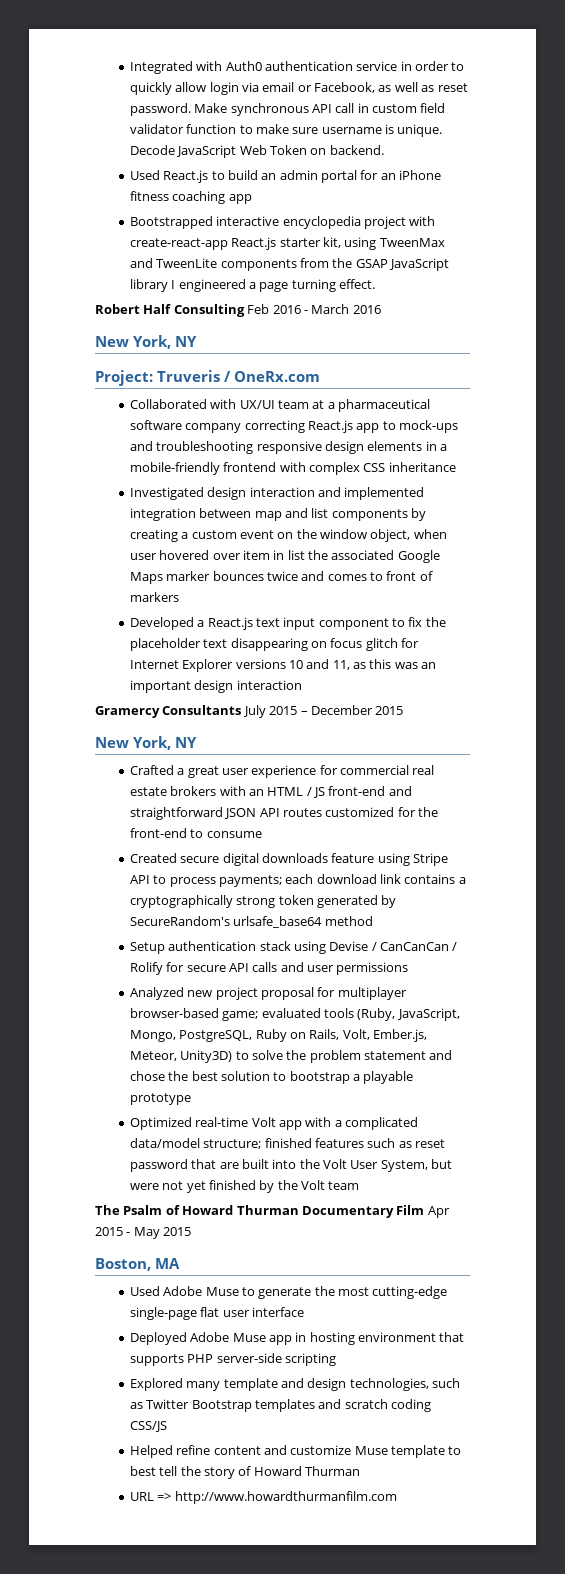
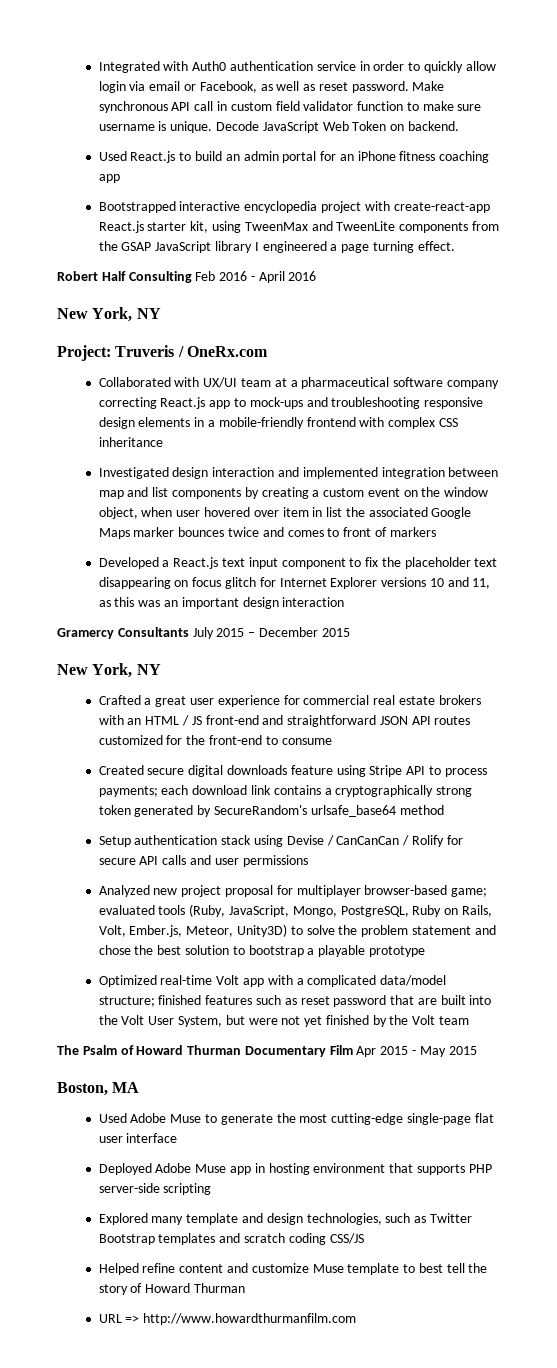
[311,304,350,314] March -> [258,271,285,283] April

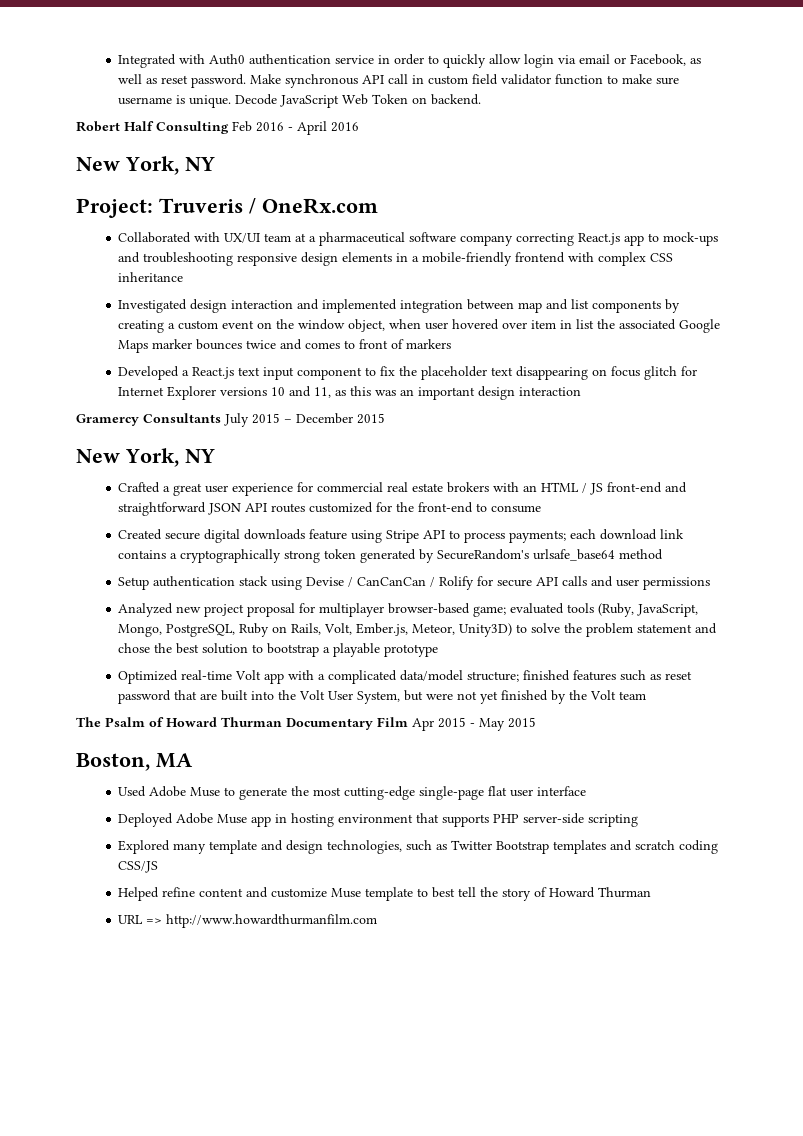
[98,151,490,163] [98,174,120,183] [98,201,490,213] [98,221,499,233] [98,241,455,253] // Used React.js to build an admin portal for an iPhone fitness coaching app // Bootstrapped interactive encyclopedia project with create-react-app React.js starter kit, using TweenMax and TweenLite components from the GSAP JavaScript library I engineered a page turning effect. -> (482, 99) none

